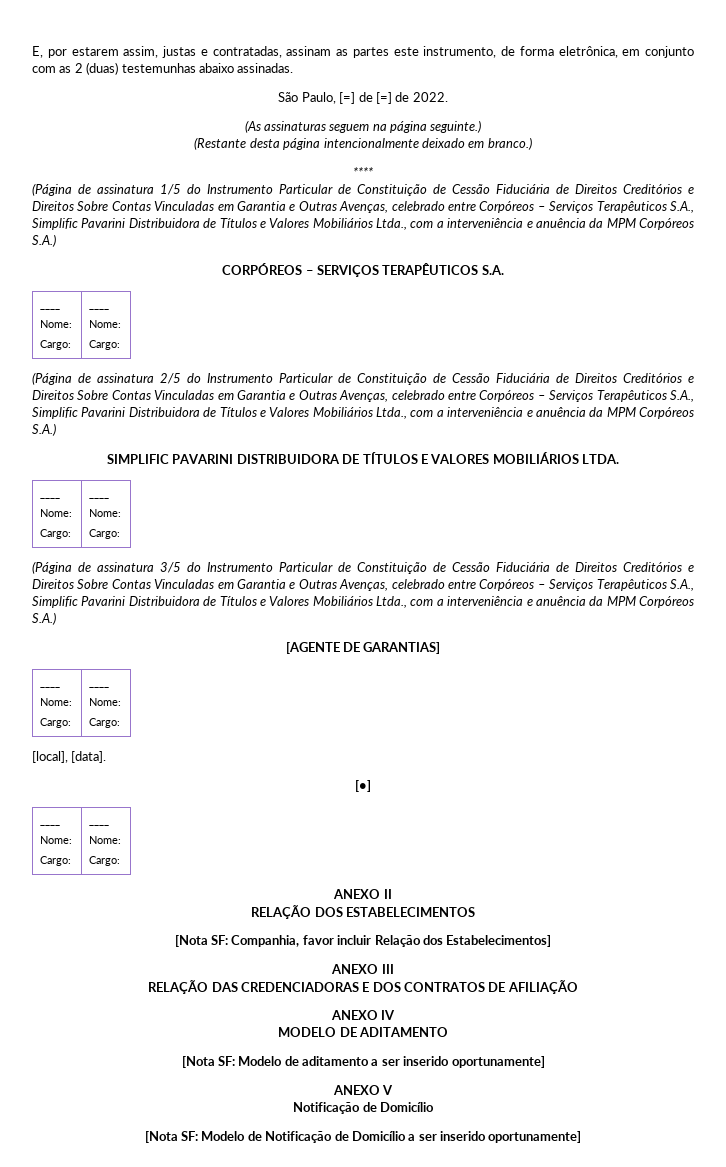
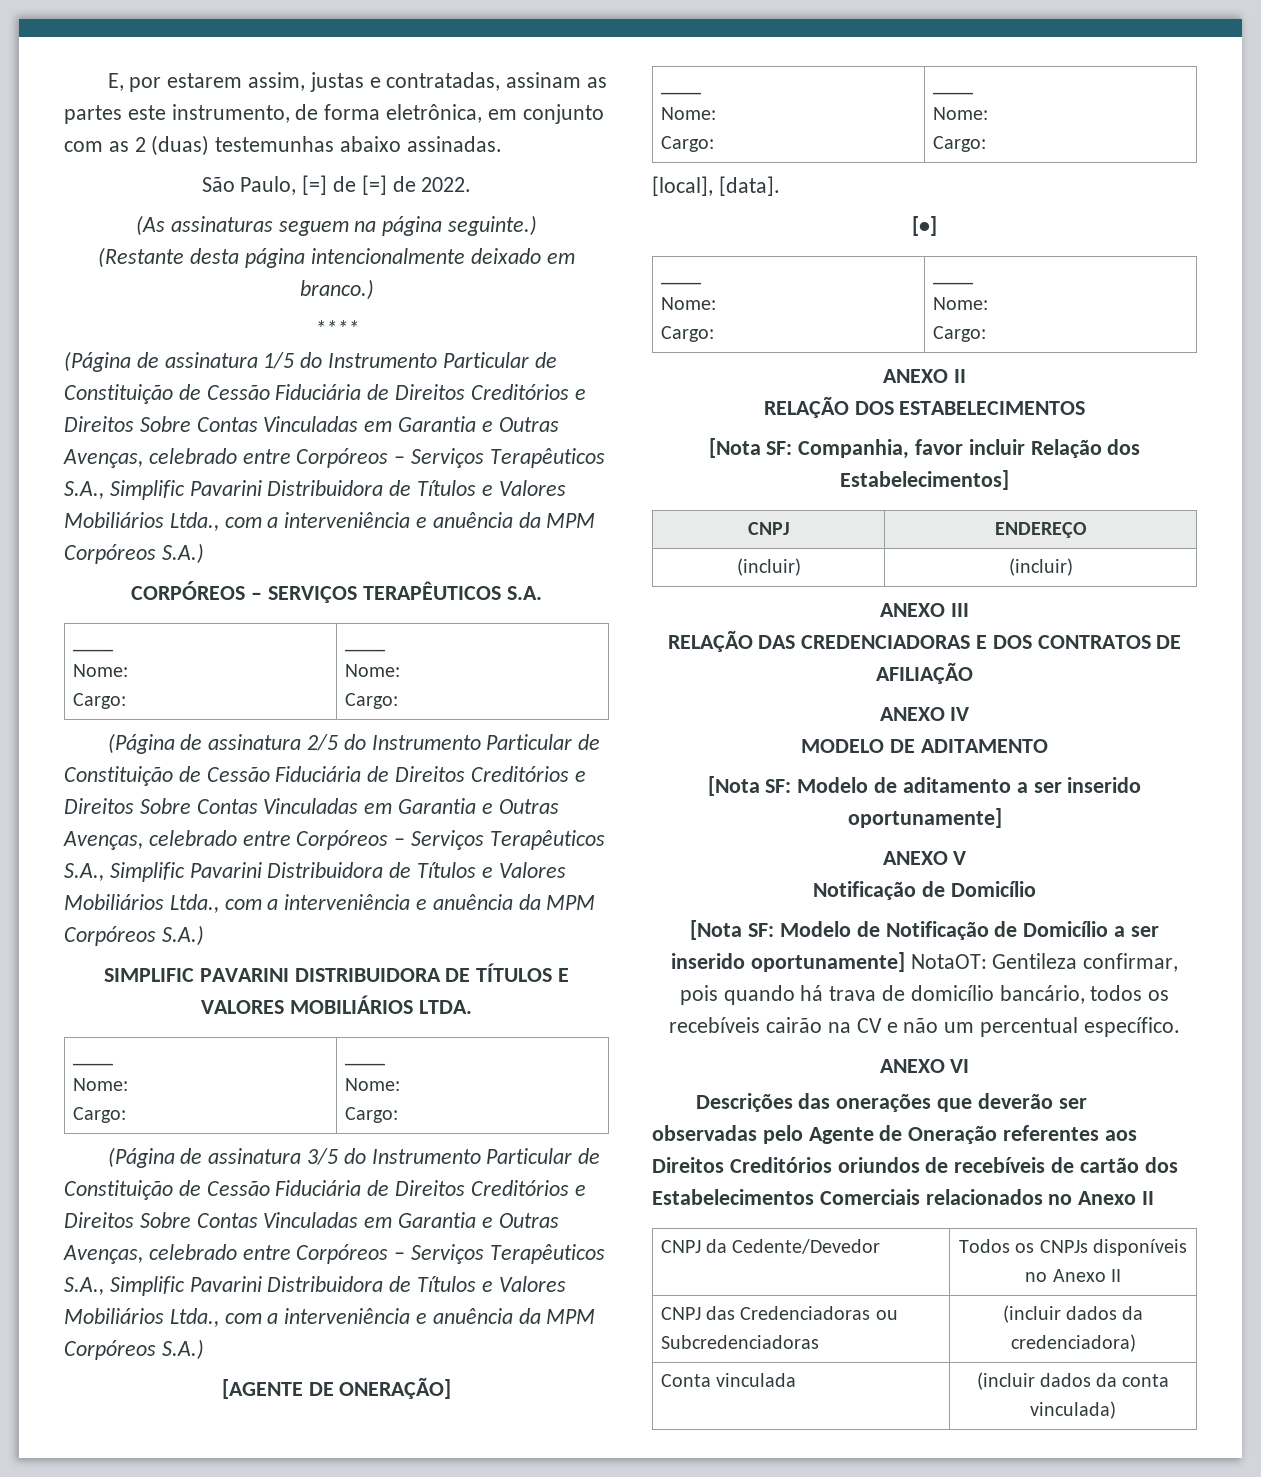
[363,642,441,654] GARANTIAS] -> [339,1377,452,1399] ONERAÇÃO]
(552, 941) none -> [747,522,790,535] [994,522,1087,538] [736,558,801,576] [1008,558,1073,576] // CNPJ | ENDEREÇO // (incluir) | (incluir)
(582, 1137) none -> [910,953,1179,972] [679,985,1170,1005] [669,1017,1180,1037] [879,1059,970,1073] [695,1093,1087,1112] [652,1125,1137,1144] [652,1157,1178,1173] [652,1189,1155,1205] [660,1239,881,1254] [959,1239,1187,1256] [1025,1269,1121,1282] [660,1306,898,1320] [660,1335,819,1349] [1002,1305,1144,1323] [1010,1334,1136,1352] [660,1373,797,1387] [976,1372,1170,1390] [1030,1401,1116,1419] NotaOT: Gentileza confirmar, pois quando há trava de domicílio bancário, todos os recebíveis cairão na CV e não um percentual específico. // ANEXO VI // Descrições das onerações que deverão ser observadas pelo Agente de Oneração referentes aos Direitos Creditórios oriundos de recebíveis de cartão dos Estabelecimentos Comerciais relacionados no Anexo II // CNPJ da Cedente/Devedor | Todos os CNPJs disponíveis no Anexo II // CNPJ das Credenciadoras ou Subcredenciadoras | (incluir dados da credenciadora) // Conta vinculada | (incluir dados da conta vinculada)

